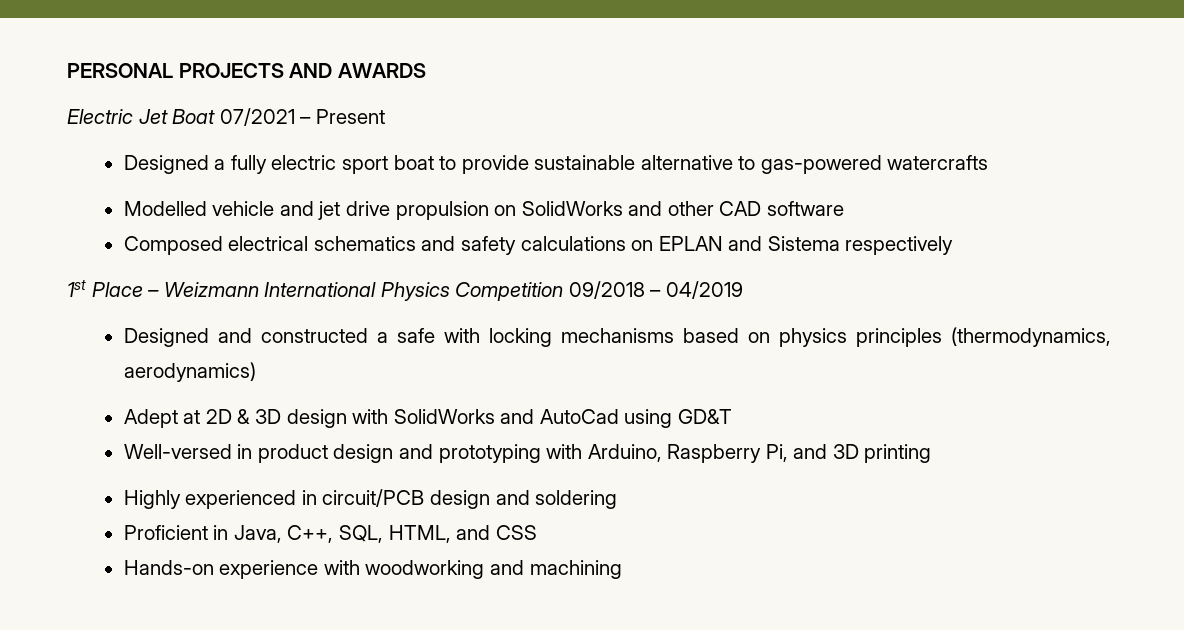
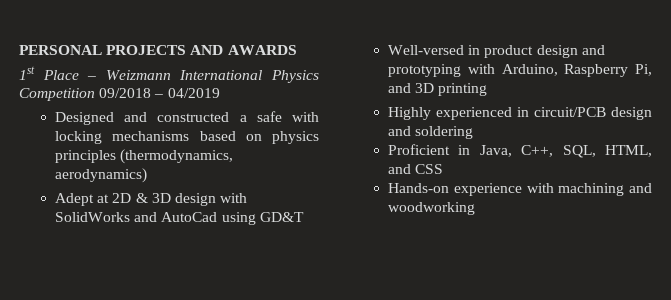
[67,108,385,126] [123,155,989,174] [123,201,844,220] [123,236,954,255] // Electric Jet Boat 07/2021 – Present // Designed a fully electric sport boat to provide sustainable alternative to gas-powered watercrafts // Modelled vehicle and jet drive propulsion on SolidWorks and other CAD software // Composed electrical schematics and safety calculations on EPLAN and Sistema respectively -> (297, 50) none
[365,560,622,579] woodworking and machining -> [558,183,652,196] [388,202,476,215] machining and woodworking

